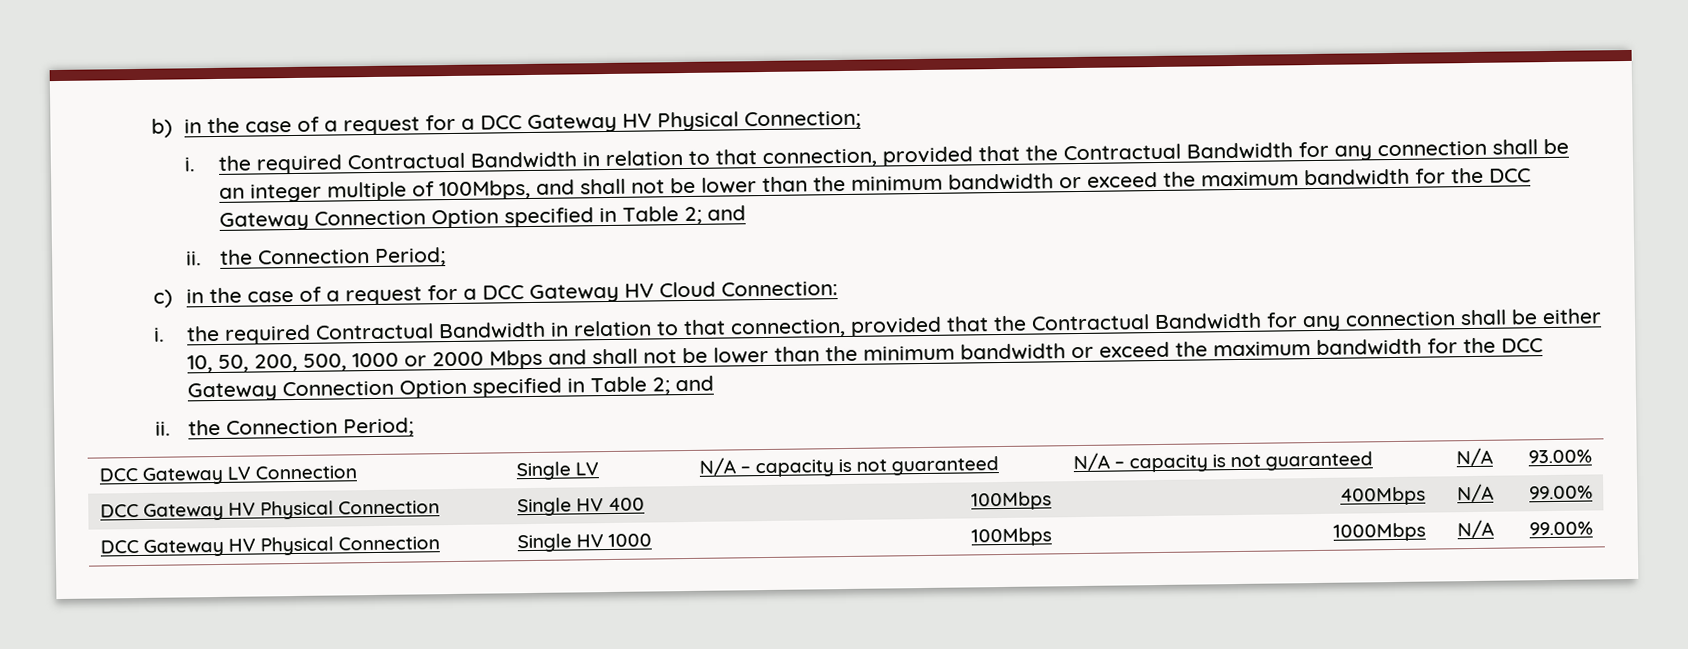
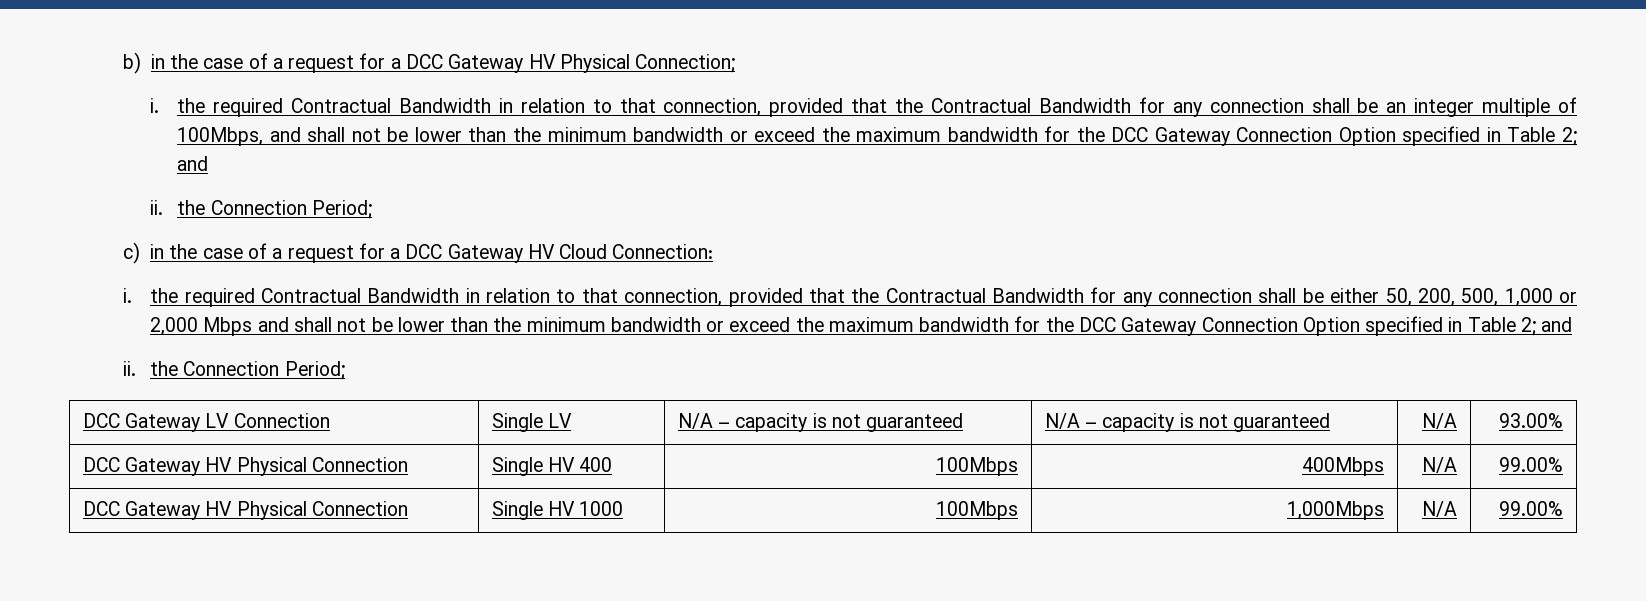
[187,355,214,373] 10, -> (1380, 295) none
[352,351,485,368] 1000 or 2000 -> [1504,288,1577,307] [150,317,199,336] 1,000 or 2,000
[1333,522,1427,542] 1000Mbps -> [1287,501,1385,520] 1,000Mbps

